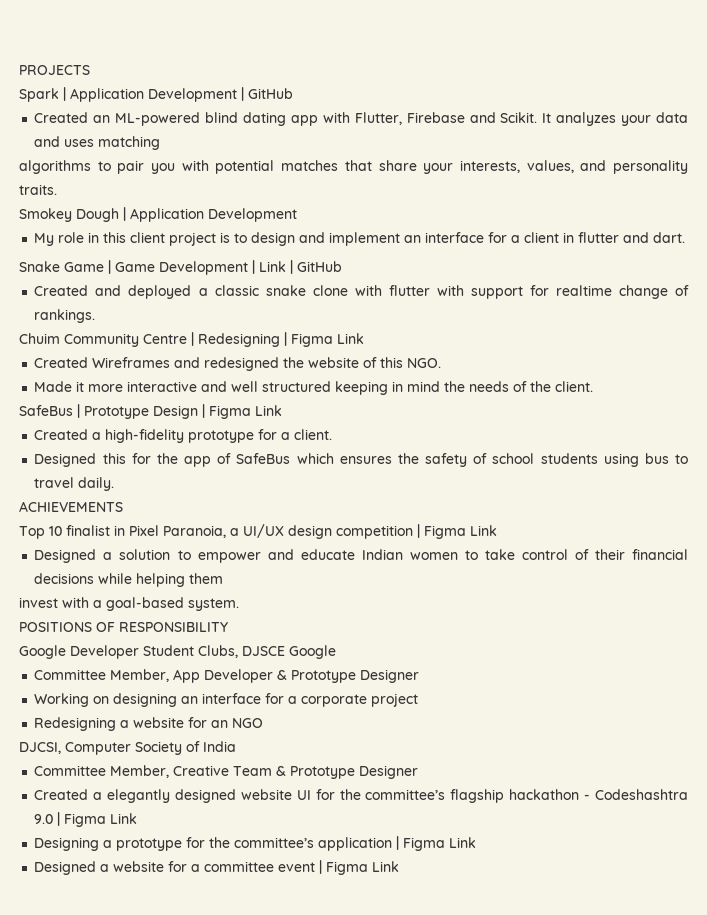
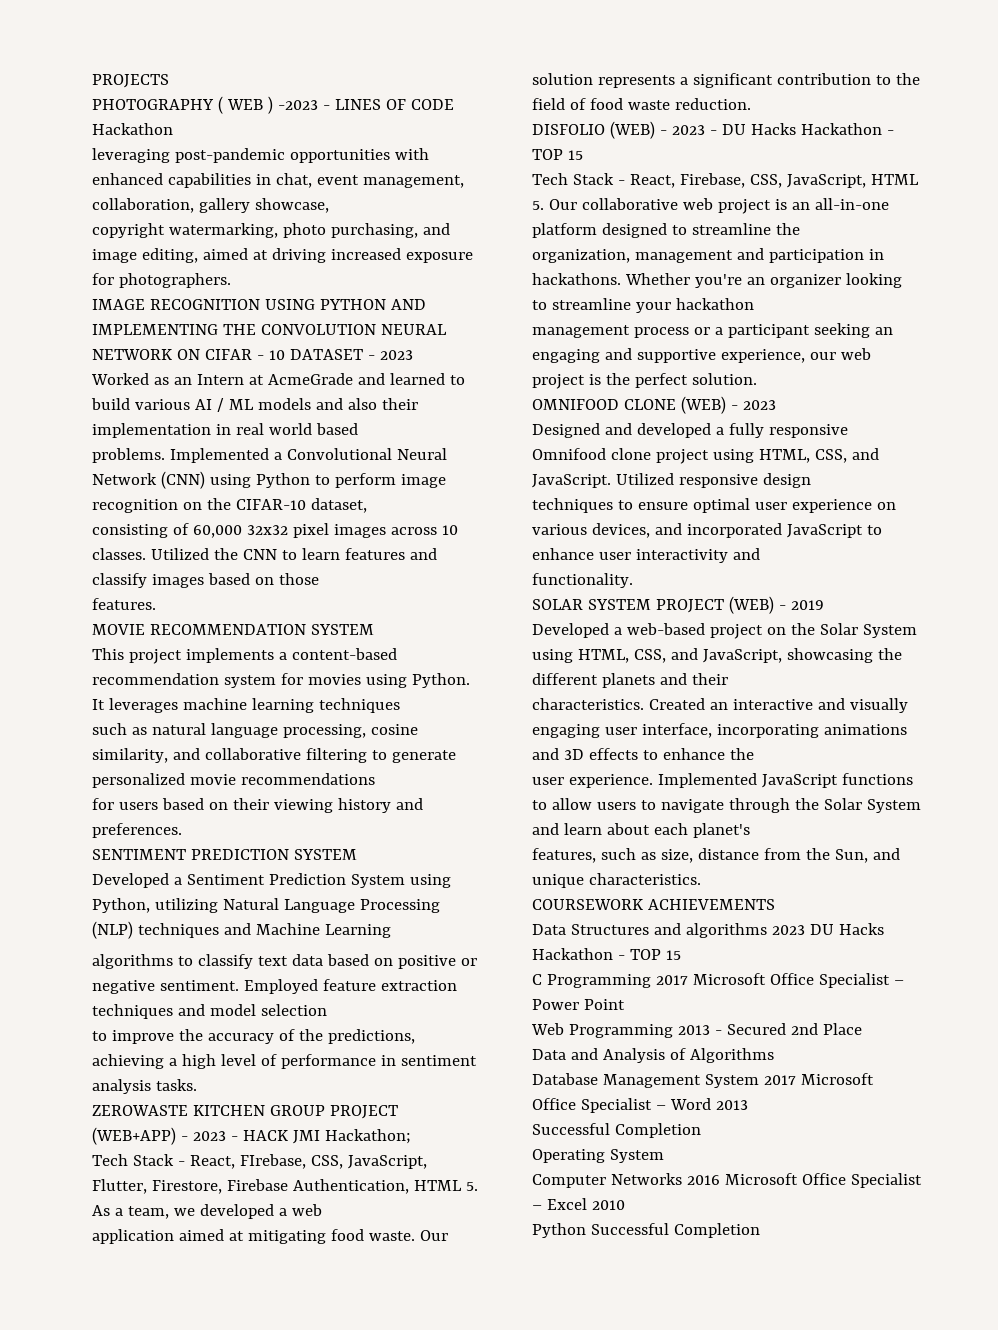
[19,87,293,102] [34,112,688,126] [34,136,161,150] [19,160,688,174] [19,184,57,195] [19,207,297,222] [34,232,686,246] [19,260,342,275] [34,285,690,299] [34,309,96,323] [19,332,364,347] [34,357,442,371] [34,381,594,395] [19,404,282,419] [34,429,333,443] [34,453,689,467] [34,477,115,491] [19,501,123,512] [19,524,497,539] [34,549,689,563] [34,573,224,587] [19,597,239,611] [19,622,228,632] [19,645,336,659] [34,669,420,683] [34,693,419,707] [34,717,264,731] [19,741,236,755] [34,765,419,779] [34,789,688,803] [34,812,138,827] [34,836,477,851] [34,860,400,875] Spark | Application Development | GitHub // Created an ML-powered blind dating app with Flutter, Firebase and Scikit. It analyzes your data and uses matching // algorithms to pair you with potential matches that share your interests, values, and personality traits. // Smokey Dough | Application Development // My role in this client project is to design and implement an interface for a client in flutter and dart. // Snake Game | Game Development | Link | GitHub // Created and deployed a classic snake clone with flutter with support for realtime change of rankings. // Chuim Community Centre | Redesigning | Figma Link // Created Wireframes and redesigned the website of this NGO. // Made it more interactive and well structured keeping in mind the needs of the client. // SafeBus | Prototype Design | Figma Link // Created a high-fidelity prototype for a client. // Designed this for the app of SafeBus which ensures the safety of school students using bus to travel daily. // ACHIEVEMENTS // Top 10 finalist in Pixel Paranoia, a UI/UX design competition | Figma Link // Designed a solution to empower and educate Indian women to take control of their financial decisions while helping them // invest with a goal-based system. // POSITIONS OF RESPONSIBILITY // Google Developer Student Clubs, DJSCE Google // Committee Member, App Developer & Prototype Designer // Working on designing an interface for a corporate project // Redesigning a website for an NGO // DJCSI, Computer Society of India // Committee Member, Creative Team & Prototype Designer // Created a elegantly designed website UI for the committee’s flagship hackathon - Codeshashtra 9.0 | Figma Link // Designing a prototype for the committee’s application | Figma Link // Designed a website for a committee event | Figma Link -> [92,96,454,114] [92,123,173,135] [92,148,429,163] [92,173,464,188] [92,198,329,213] [92,223,450,238] [92,248,473,263] [92,273,231,288] [92,299,426,310] [92,324,447,335] [92,349,413,360] [91,373,465,385] [91,398,418,412] [92,423,358,438] [92,448,447,463] [92,471,446,489] [92,498,367,513] [92,523,458,538] [92,548,437,560] [92,573,319,588] [92,598,156,610] [92,624,374,635] [92,648,397,664] [92,673,470,688] [92,698,400,713] [92,723,418,738] [92,748,456,763] [92,773,375,788] [92,798,423,813] [92,823,182,838] [92,849,357,860] [92,873,451,888] [92,898,440,913] [92,921,391,939] [92,954,477,969] [92,979,457,994] [92,1004,327,1019] [92,1029,415,1044] [92,1054,477,1069] [92,1079,197,1094] [92,1105,398,1119] [92,1127,411,1145] [92,1154,427,1169] [92,1179,478,1194] [92,1204,322,1219] [92,1229,448,1244] [532,73,920,88] [532,98,751,110] [532,121,894,139] [532,149,583,160] [532,173,919,188] [532,198,889,214] [532,223,800,238] [532,248,884,263] [532,273,902,288] [532,298,754,313] [532,323,893,338] [532,348,871,363] [532,373,757,389] [532,396,776,414] [532,423,848,438] [532,448,879,464] [532,473,811,488] [532,498,896,513] [532,523,882,538] [532,548,760,563] [532,573,633,588] [532,596,824,614] [532,623,917,639] [532,648,902,663] [532,673,728,688] [532,698,908,713] [532,723,907,738] [532,748,754,760] [532,773,913,788] [532,798,921,813] [532,823,750,838] [532,848,900,863] [532,873,701,888] [532,899,775,910] [532,923,884,938] [532,948,681,960] [532,973,904,988] [532,999,625,1010] [531,1023,862,1038] [532,1048,774,1063] [532,1073,874,1088] [532,1098,748,1113] [532,1123,701,1138] [532,1149,664,1163] [532,1173,922,1188] [532,1198,625,1210] [532,1223,760,1238] PHOTOGRAPHY ( WEB ) -2023 - LINES OF CODE Hackathon // leveraging post-pandemic opportunities with enhanced capabilities in chat, event management, collaboration, gallery showcase, // copyright watermarking, photo purchasing, and image editing, aimed at driving increased exposure for photographers. // IMAGE RECOGNITION USING PYTHON AND IMPLEMENTING THE CONVOLUTION NEURAL NETWORK ON CIFAR - 10 DATASET - 2023 // Worked as an Intern at AcmeGrade and learned to build various AI / ML models and also their implementation in real world based // problems. Implemented a Convolutional Neural Network (CNN) using Python to perform image recognition on the CIFAR-10 dataset, // consisting of 60,000 32x32 pixel images across 10 classes. Utilized the CNN to learn features and classify images based on those // features. // MOVIE RECOMMENDATION SYSTEM // This project implements a content-based recommendation system for movies using Python. It leverages machine learning techniques // such as natural language processing, cosine similarity, and collaborative filtering to generate personalized movie recommendations // for users based on their viewing history and preferences. // SENTIMENT PREDICTION SYSTEM // Developed a Sentiment Prediction System using Python, utilizing Natural Language Processing (NLP) techniques and Machine Learning // algorithms to classify text data based on positive or negative sentiment. Employed feature extraction techniques and model selection // to improve the accuracy of the predictions, achieving a high level of performance in sentiment analysis tasks. // ZEROWASTE KITCHEN GROUP PROJECT (WEB+APP) - 2023 - HACK JMI Hackathon; // Tech Stack - React, FIrebase, CSS, JavaScript, Flutter, Firestore, Firebase Authentication, HTML 5. As a team, we developed a web // application aimed at mitigating food waste. Our solution represents a significant contribution to the field of food waste reduction. // DISFOLIO (WEB) - 2023 - DU Hacks Hackathon - TOP 15 // Tech Stack - React, Firebase, CSS, JavaScript, HTML 5. Our collaborative web project is an all-in-one platform designed to streamline the // organization, management and participation in hackathons. Whether you're an organizer looking to streamline your hackathon // management process or a participant seeking an engaging and supportive experience, our web project is the perfect solution. // OMNIFOOD CLONE (WEB) - 2023 // Designed and developed a fully responsive Omnifood clone project using HTML, CSS, and JavaScript. Utilized responsive design // techniques to ensure optimal user experience on various devices, and incorporated JavaScript to enhance user interactivity and // functionality. // SOLAR SYSTEM PROJECT (WEB) - 2019 // Developed a web-based project on the Solar System using HTML, CSS, and JavaScript, showcasing the different planets and their // characteristics. Created an interactive and visually engaging user interface, incorporating animations and 3D effects to enhance the // user experience. Implemented JavaScript functions to allow users to navigate through the Solar System and learn about each planet's // features, such as size, distance from the Sun, and unique characteristics. // COURSEWORK ACHIEVEMENTS // Data Structures and algorithms 2023 DU Hacks Hackathon - TOP 15 // C Programming 2017 Microsoft Office Specialist – Power Point // Web Programming 2013 - Secured 2nd Place // Data and Analysis of Algorithms // Database Management System 2017 Microsoft Office Specialist – Word 2013 // Successful Completion // Operating System // Computer Networks 2016 Microsoft Office Specialist – Excel 2010 // Python Successful Completion

